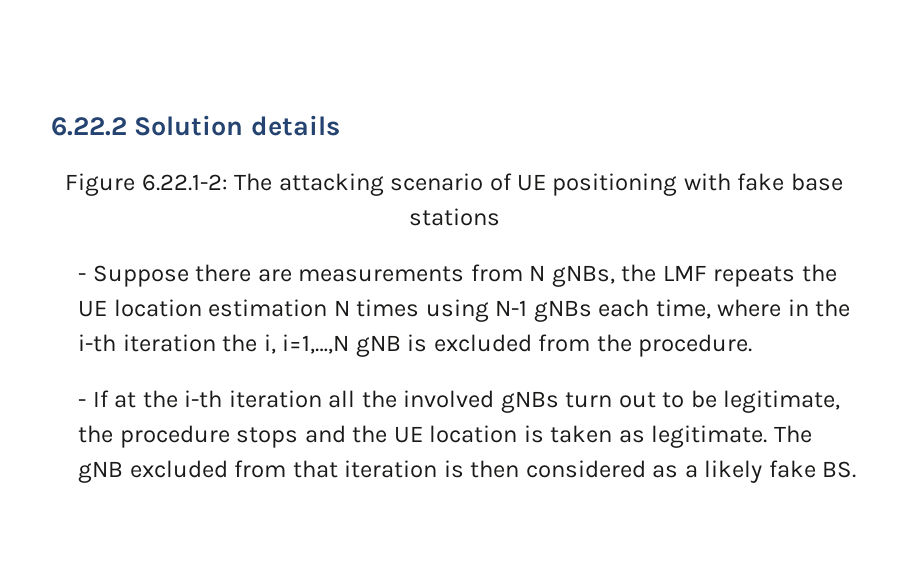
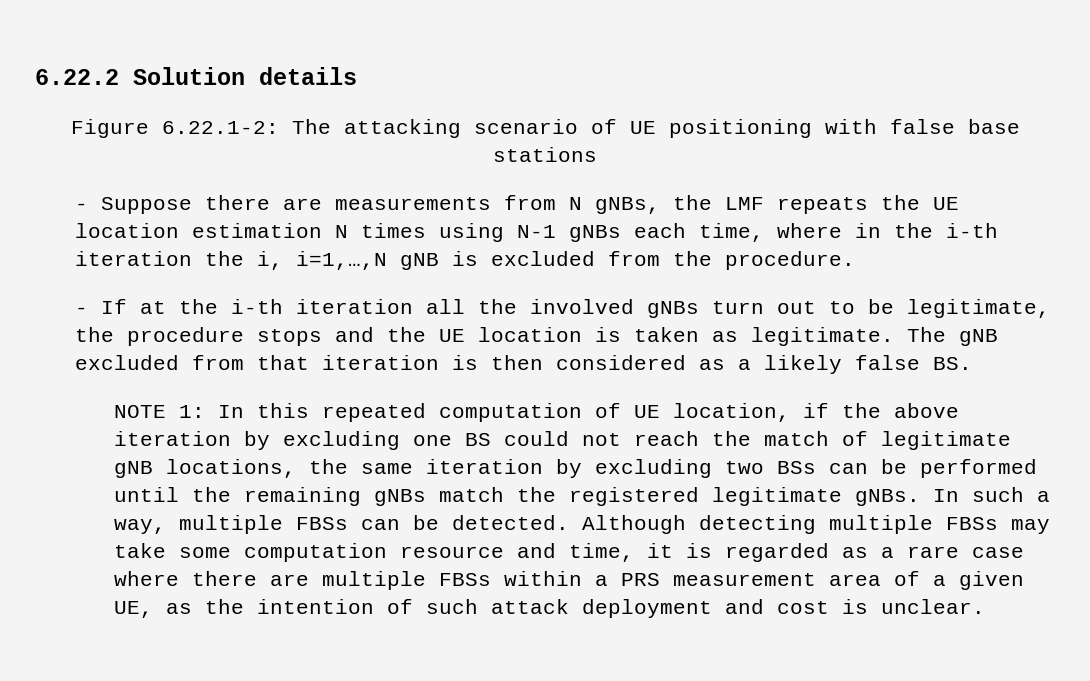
[737,173,785,191] fake -> [889,119,955,134] false
[768,460,816,478] fake -> [854,355,920,370] false
(857, 469) none -> [114,403,960,422] [114,431,1012,450] [114,459,1038,478] [114,487,1051,506] [114,515,1051,534] [114,543,1025,562] [114,571,1025,590] [114,599,986,618] // NOTE 1: In this repeated computation of UE location, if the above iteration by excluding one BS could not reach the match of legitimate gNB locations, the same iteration by excluding two BSs can be performed until the remaining gNBs match the registered legitimate gNBs. In such a way, multiple FBSs can be detected. Although detecting multiple FBSs may take some computation resource and time, it is regarded as a rare case where there are multiple FBSs within a PRS measurement area of a given UE, as the intention of such attack deployment and cost is unclear.

